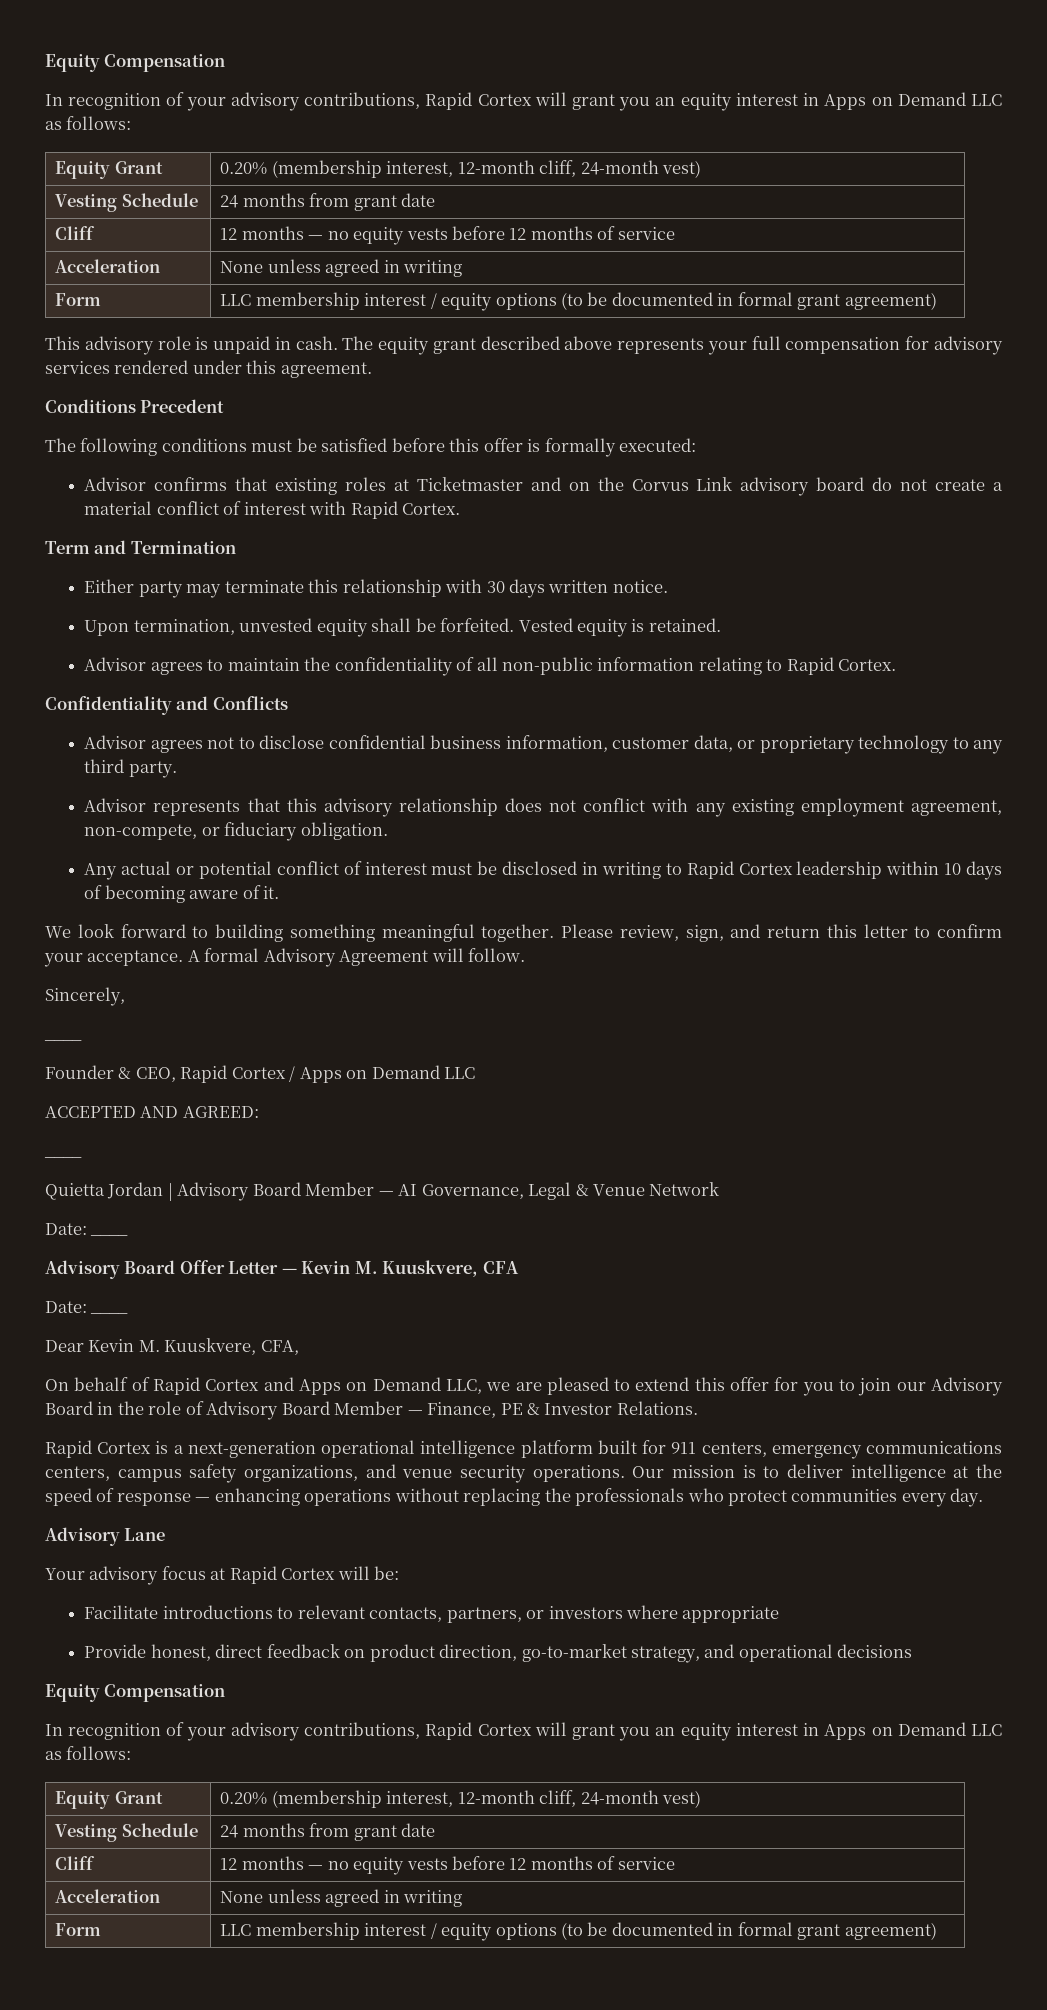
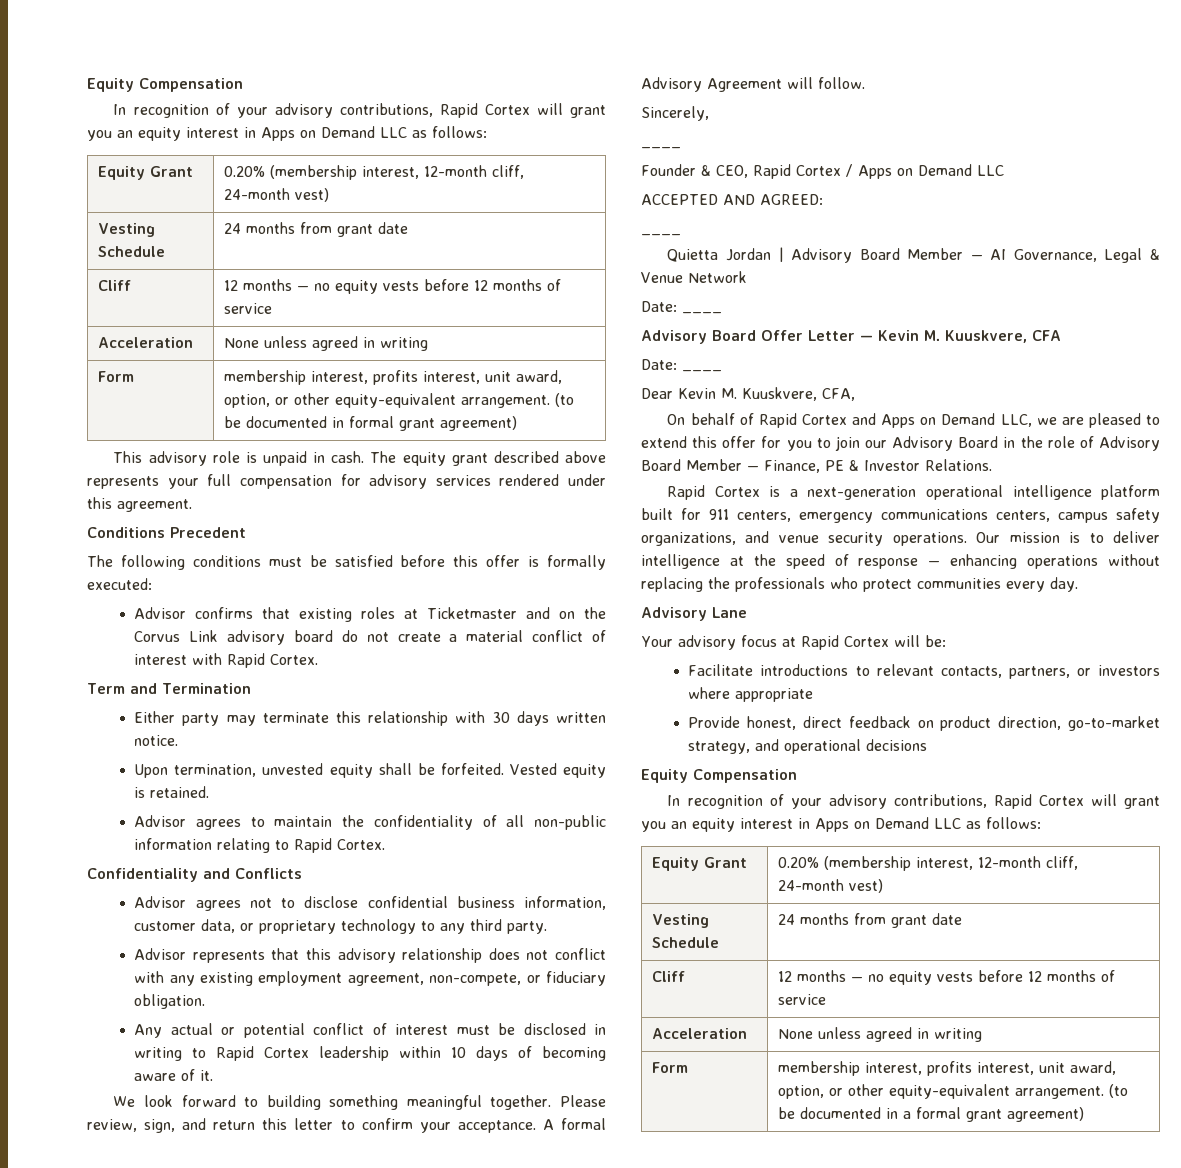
[220,292,557,311] LLC membership interest / equity options -> [224,370,563,385] [224,393,551,408] membership interest, profits interest, unit award, option, or other equity-equivalent arrangement.
[220,1922,734,1941] LLC membership interest / equity options (to be documented in -> [778,1061,1117,1076] [778,1084,1129,1099] [778,1107,912,1119] membership interest, profits interest, unit award, option, or other equity-equivalent arrangement. (to be documented in a

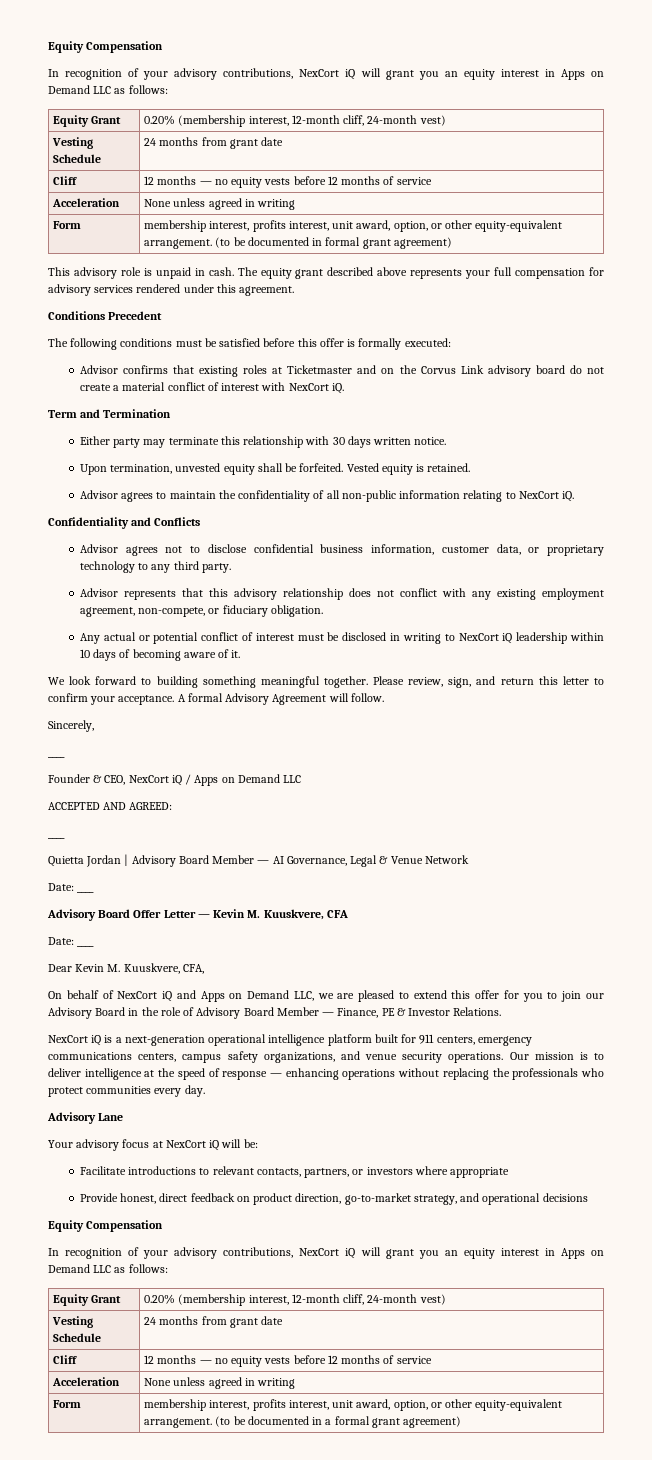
[87,78,243,92] [113,103,530,118] Equity Compensation // In recognition of your advisory contributions, Rapid Cortex -> [48,41,164,53] [48,68,356,80] Equity Compensation // In recognition of your advisory contributions, NexCort iQ
[227,653,319,668] Rapid Cortex. -> [288,383,344,394] NexCort iQ.
[294,838,386,853] Rapid Cortex. -> [518,491,575,502] NexCort iQ.
[216,1046,310,1061] Rapid Cortex -> [458,633,513,644] NexCort iQ
[753,164,841,179] Rapid Cortex -> [128,775,182,786] NexCort iQ
[758,413,847,428] Rapid Cortex -> [117,991,173,1002] NexCort iQ
[667,485,760,500] Rapid Cortex -> [48,1035,102,1046] NexCort iQ
[800,635,889,650] Rapid Cortex -> [165,1140,220,1151] NexCort iQ
[993,794,1084,809] Rapid Cortex -> [299,1248,356,1259] NexCort iQ

